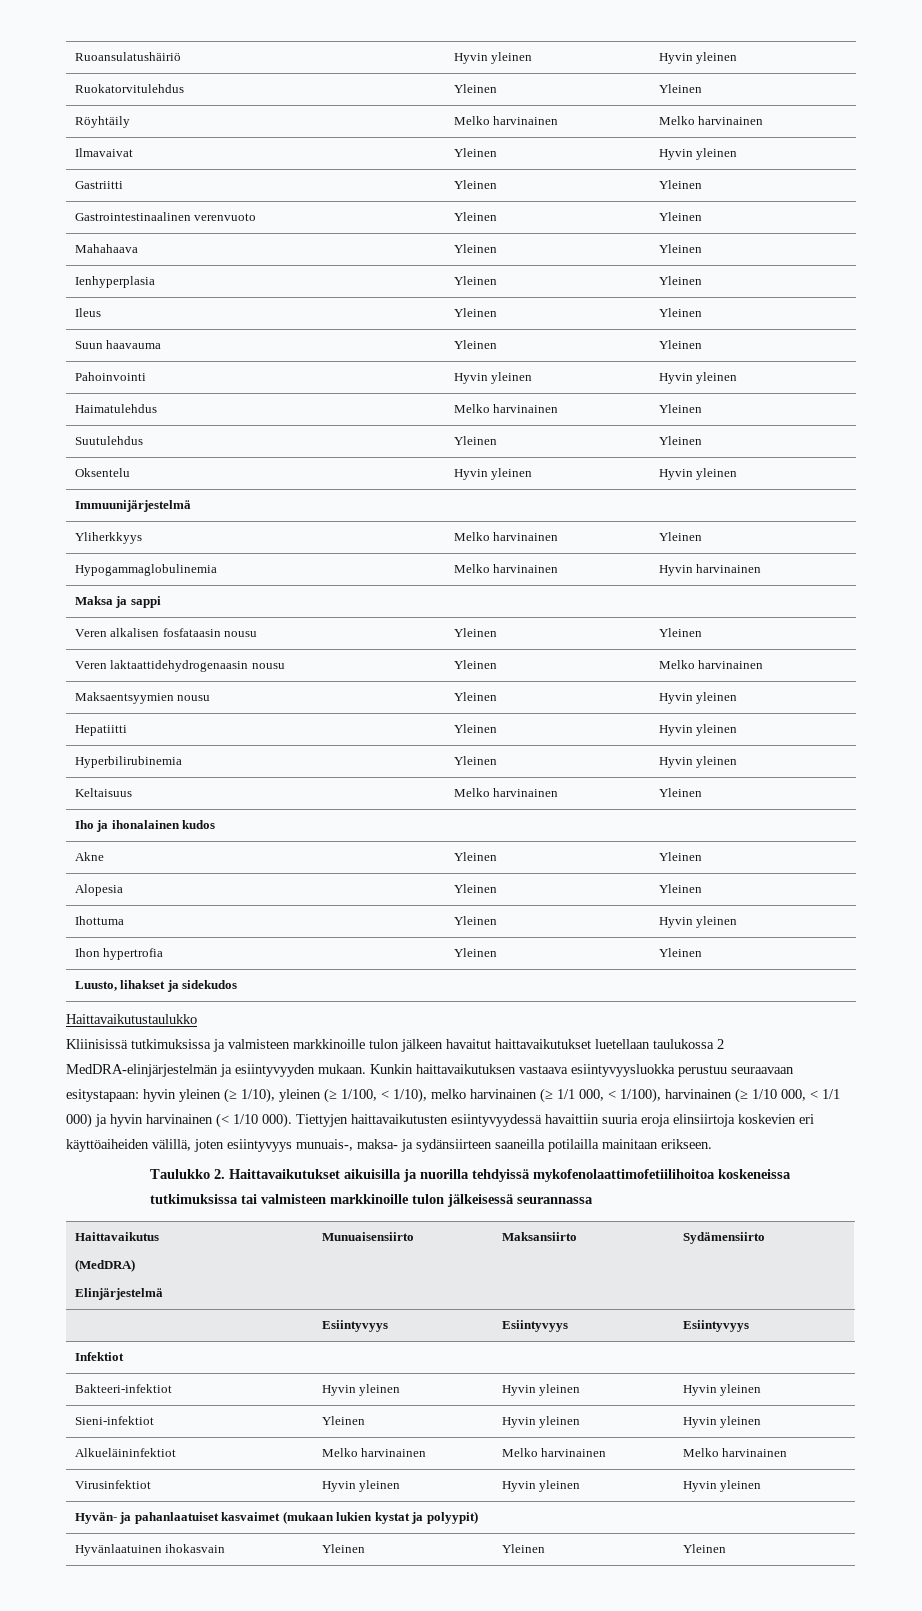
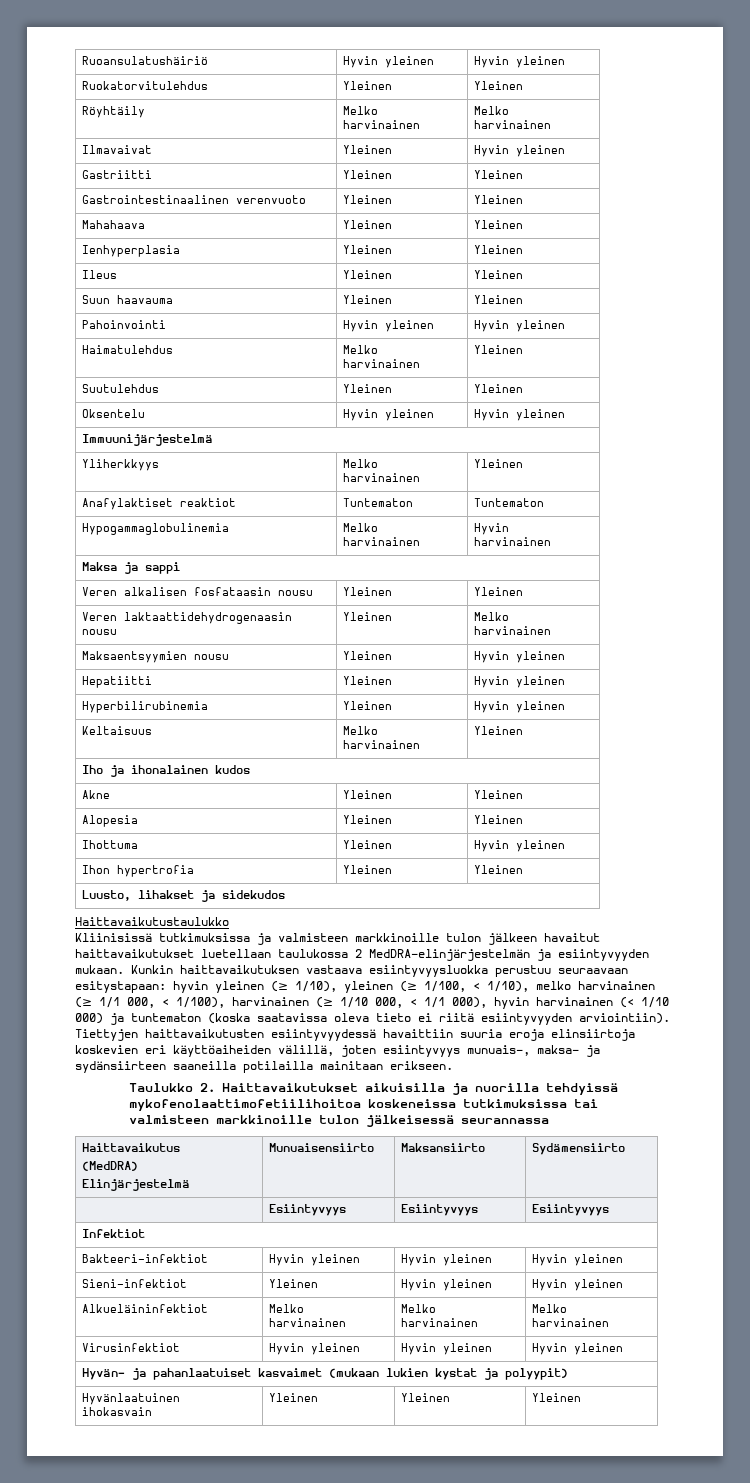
(702, 536) none -> [82,498,237,510] [343,498,414,507] [474,498,545,507] // Anafylaktiset reaktiot | Tuntematon | Tuntematon
[66,1113,107,1128] 000) ja -> [452,997,487,1008] 000),
[262,1113,292,1128] 000). -> [75,1013,670,1025] 000) ja tuntematon (koska saatavissa oleva tieto ei riitä esiintyvyyden arviointiin).

